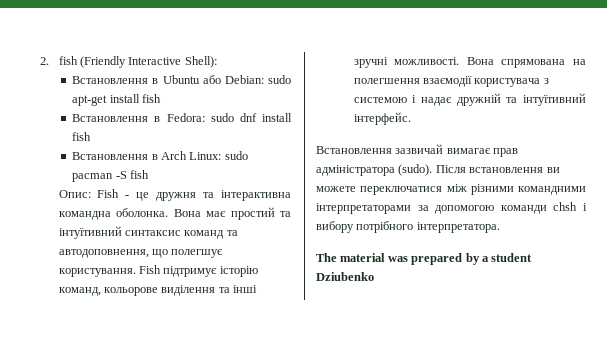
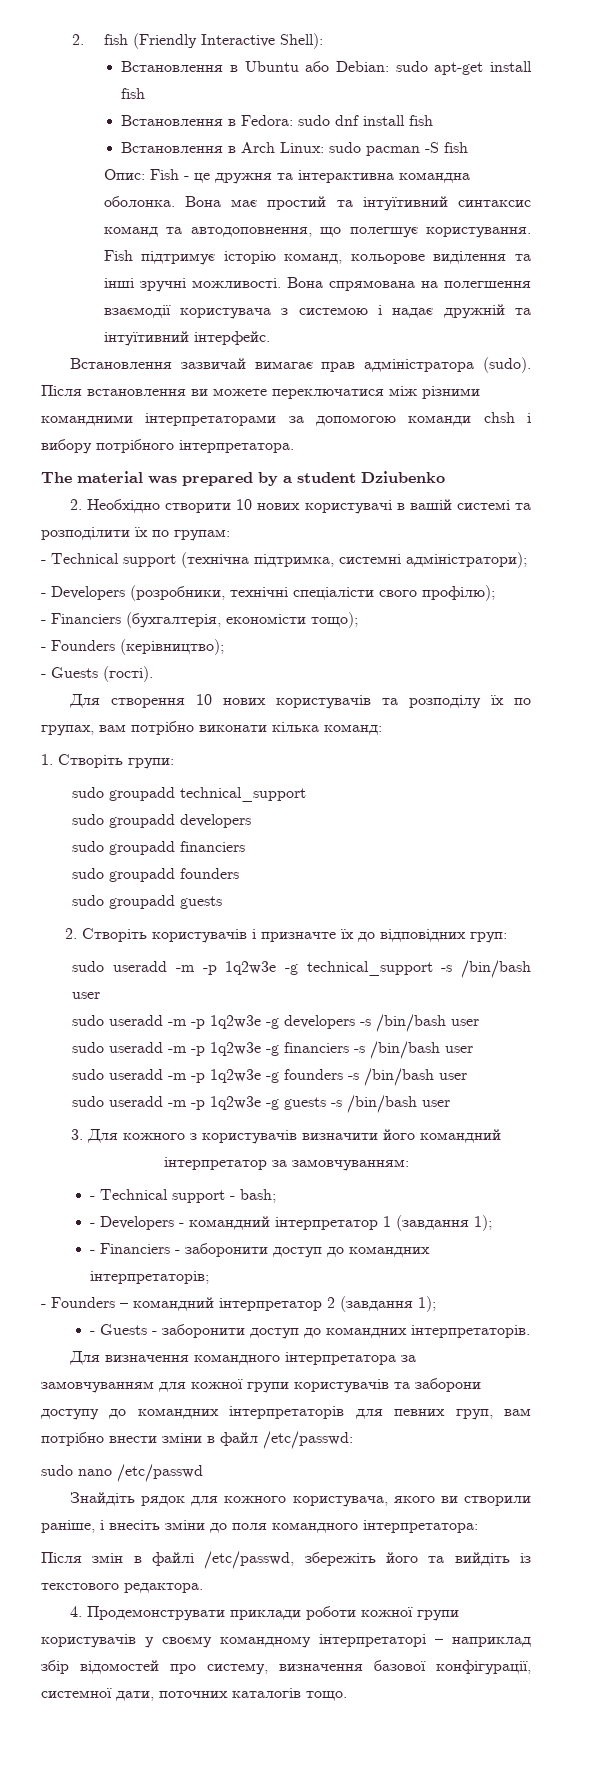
(374, 276) none -> [69,499,531,514] [41,527,230,541] [41,552,527,568] [41,585,495,601] [41,612,358,628] [41,639,224,655] [41,666,153,682] [68,694,531,709] [41,721,382,736] [41,754,174,769] [72,787,307,802] [72,814,252,828] [72,841,246,855] [72,868,240,882] [72,895,223,909] [65,928,507,943] [72,960,531,978] [72,992,101,999] [72,1014,480,1032] [72,1041,474,1059] [72,1068,468,1086] [72,1095,451,1113] [71,1129,501,1144] [163,1157,409,1171] [90,1189,277,1203] [90,1215,493,1231] [90,1243,431,1258] [90,1271,210,1284] [41,1296,436,1312] [90,1324,531,1339] [68,1351,416,1365] [41,1378,481,1393] [41,1406,531,1420] [41,1431,353,1449] [41,1464,203,1482] [69,1492,531,1507] [41,1520,478,1533] [41,1551,531,1569] [41,1583,203,1593] [69,1606,459,1621] [41,1634,531,1648] [41,1660,531,1675] [41,1688,347,1701] // 2. Необхідно створити 10 нових користувачі в вашій системі та розподілити їх по групам: // - Technical support (технічна підтримка, системні адміністратори); // - Developers (розробники, технічні спеціалісти свого профілю); // - Financiers (бухгалтерія, економісти тощо); // - Founders (керівництво); // - Guests (гості). // Для створення 10 нових користувачів та розподілу їх по групах, вам потрібно виконати кілька команд: // 1. Створіть групи: // sudo groupadd technical_support // sudo groupadd developers // sudo groupadd financiers // sudo groupadd founders // sudo groupadd guests // 2. Створіть користувачів і призначте їх до відповідних груп: // sudo useradd -m -p 1q2w3e -g technical_support -s /bin/bash user // sudo useradd -m -p 1q2w3e -g developers -s /bin/bash user // sudo useradd -m -p 1q2w3e -g financiers -s /bin/bash user // sudo useradd -m -p 1q2w3e -g founders -s /bin/bash user // sudo useradd -m -p 1q2w3e -g guests -s /bin/bash user // 3. Для кожного з користувачів визначити його командний інтерпретатор за замовчуванням: // - Technical support - bash; // - Developers - командний інтерпретатор 1 (завдання 1); // - Financiers - заборонити доступ до командних інтерпретаторів; // - Founders – командний інтерпретатор 2 (завдання 1); // - Guests - заборонити доступ до командних інтерпретаторів. // Для визначення командного інтерпретатора за замовчуванням для кожної групи користувачів та заборони доступу до командних інтерпретаторів для певних груп, вам потрібно внести зміни в файл /etc/passwd: // sudo nano /etc/passwd // Знайдіть рядок для кожного користувача, якого ви створили раніше, і внесіть зміни до поля командного інтерпретатора: // Після змін в файлі /etc/passwd, збережіть його та вийдіть із текстового редактора. // 4. Продемонструвати приклади роботи кожної групи користувачів у своєму командному інтерпретаторі – наприклад збір відомостей про систему, визначення базової конфігурації, системної дати, поточних каталогів тощо.

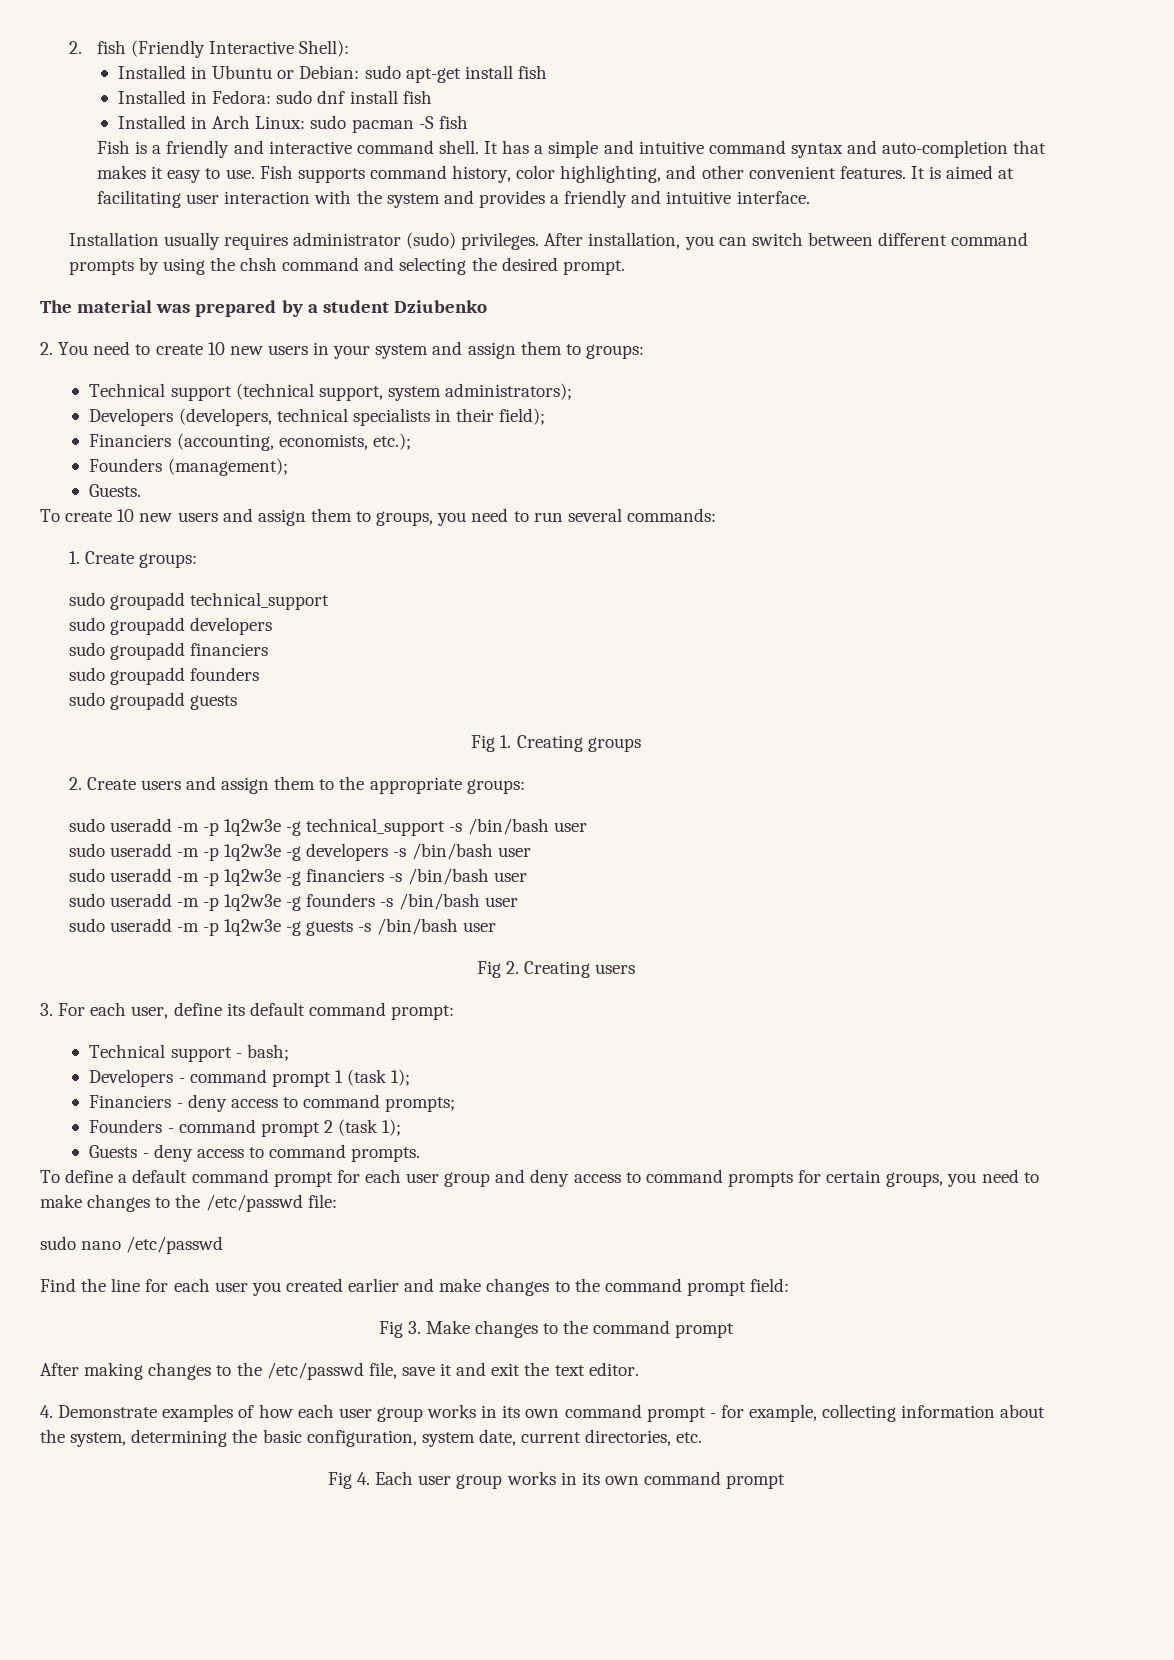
[121,61,330,72] Встановлення в Ubuntu або -> [117,65,295,79] Installed in Ubuntu or
[121,115,237,126] Встановлення в -> [117,90,208,104] Installed in
[121,142,237,153] Встановлення в -> [117,115,208,129] Installed in
[103,169,470,184] [103,196,531,211] [103,226,531,238] [103,250,531,265] [103,277,531,292] [103,304,531,319] [103,331,270,346] [69,357,531,373] [41,385,480,399] [41,412,531,426] [41,439,294,454] Опис: Fish - це дружня та інтерактивна командна оболонка. Вона має простий та інтуїтивний синтаксис команд та автодоповнення, що полегшує користування. Fish підтримує історію команд, кольорове виділення та інші зручні можливості. Вона спрямована на полегшення взаємодії користувача з системою і надає дружній та інтуїтивний інтерфейс. // Встановлення зазвичай вимагає прав адміністратора (sudo). Після встановлення ви можете переключатися між різними командними інтерпретаторами за допомогою команди chsh і вибору потрібного інтерпретатора. -> [97,140,1047,158] [97,165,1015,183] [97,190,810,208] [68,232,1029,250] [68,257,625,275] Fish is a friendly and interactive command shell. It has a simple and intuitive command syntax and auto-completion that makes it easy to use. Fish supports command history, color highlighting, and other convenient features. It is aimed at facilitating user interaction with the system and provides a friendly and intuitive interface. // Installation usually requires administrator (sudo) privileges. After installation, you can switch between different command prompts by using the chsh command and selecting the desired prompt.
[86,499,531,514] [41,527,230,541] [41,552,527,568] [41,585,495,601] [41,612,358,628] [41,639,224,655] [41,666,153,682] [68,694,531,709] [41,721,382,736] [41,754,174,769] Необхідно створити 10 нових користувачі в вашій системі та розподілити їх по групам: // - Technical support (технічна підтримка, системні адміністратори); // - Developers (розробники, технічні спеціалісти свого профілю); // - Financiers (бухгалтерія, економісти тощо); // - Founders (керівництво); // - Guests (гості). // Для створення 10 нових користувачів та розподілу їх по групах, вам потрібно виконати кілька команд: // 1. Створіть групи: -> [58,341,644,359] [89,383,573,401] [89,408,546,426] [89,433,411,451] [89,458,288,476] [89,484,142,497] [40,508,716,526] [68,551,197,568] You need to create 10 new users in your system and assign them to groups: // Technical support (technical support, system administrators); // Developers (developers, technical specialists in their field); // Financiers (accounting, economists, etc.); // Founders (management); // Guests. // To create 10 new users and assign them to groups, you need to run several commands: // 1. Create groups:
[65,928,507,943] 2. Створіть користувачів і призначте їх до відповідних груп: -> [471,735,641,752] [68,776,525,794] Fig 1. Creating groups // 2. Create users and assign them to the appropriate groups:
[71,1129,501,1144] [163,1157,409,1171] [90,1196,96,1200] 3. Для кожного з користувачів визначити його командний інтерпретатор за замовчуванням: // - -> [476,961,636,978] [40,1002,455,1020] Fig 2. Creating users // 3. For each user, define its default command prompt: //
[90,1223,96,1227] - -> (289, 1052) none
[189,1215,493,1231] [90,1250,96,1254] командний інтерпретатор 1 (завдання 1); // - -> [189,1069,411,1087] command prompt 1 (task 1); //
[185,1243,431,1258] [90,1271,210,1284] [41,1296,436,1312] [90,1331,96,1335] заборонити доступ до командних інтерпретаторів; // - Founders – командний інтерпретатор 2 (завдання 1); // - -> [187,1094,456,1112] [89,1119,402,1137] deny access to command prompts; // Founders - command prompt 2 (task 1); //
[162,1324,531,1339] [68,1351,416,1365] [41,1378,481,1393] [41,1406,531,1420] [41,1431,353,1449] [41,1464,203,1482] [69,1492,531,1507] [41,1520,478,1533] [41,1551,531,1569] [41,1583,203,1593] [69,1606,459,1621] [41,1634,531,1648] [41,1660,531,1675] [41,1688,347,1701] заборонити доступ до командних інтерпретаторів. // Для визначення командного інтерпретатора за замовчуванням для кожної групи користувачів та заборони доступу до командних інтерпретаторів для певних груп, вам потрібно внести зміни в файл /etc/passwd: // sudo nano /etc/passwd // Знайдіть рядок для кожного користувача, якого ви створили раніше, і внесіть зміни до поля командного інтерпретатора: // Після змін в файлі /etc/passwd, збережіть його та вийдіть із текстового редактора. // 4. Продемонструвати приклади роботи кожної групи користувачів у своєму командному інтерпретаторі – наприклад збір відомостей про систему, визначення базової конфігурації, системної дати, поточних каталогів тощо. -> [153,1144,421,1162] [40,1169,1039,1187] [40,1194,337,1212] [40,1236,224,1254] [40,1278,790,1296] [378,1320,735,1338] [40,1362,639,1380] [40,1404,1046,1422] [40,1429,703,1447] [327,1471,786,1489] deny access to command prompts. // To define a default command prompt for each user group and deny access to command prompts for certain groups, you need to make changes to the /etc/passwd file: // sudo nano /etc/passwd // Find the line for each user you created earlier and make changes to the command prompt field: // Fig 3. Make changes to the command prompt // After making changes to the /etc/passwd file, save it and exit the text editor. // 4. Demonstrate examples of how each user group works in its own command prompt - for example, collecting information about the system, determining the basic configuration, system date, current directories, etc. // Fig 4. Each user group works in its own command prompt

